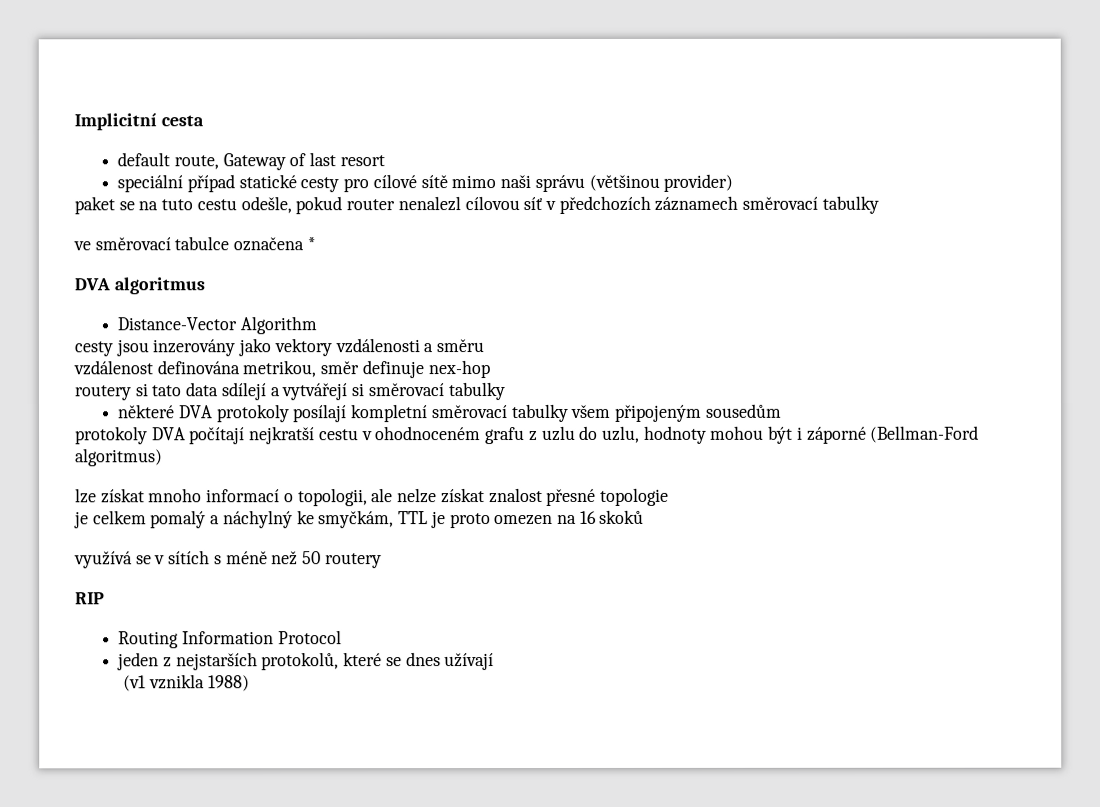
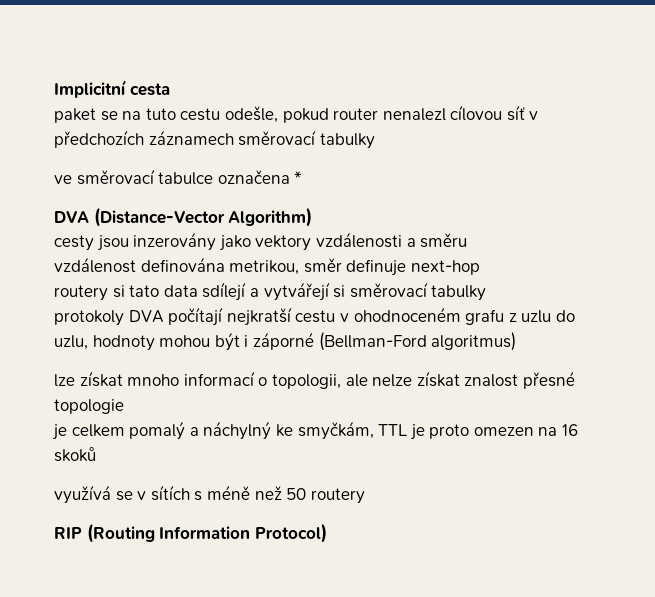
[117,152,385,171] [117,173,734,193] // default route, Gateway of last resort // speciální případ statické cesty pro cílové sítě mimo naši správu (většinou provider) -> (170, 89) none
[113,277,205,295] [117,316,318,335] algoritmus // Distance-Vector Algorithm -> [93,207,313,227] (Distance-Vector Algorithm)
[427,360,490,379] nex-hop -> [410,260,480,275] next-hop
[118,403,782,423] // některé DVA protokoly posílají kompletní směrovací tabulky všem připojeným sousedům -> (487, 293) none
[118,630,342,649] [117,652,495,671] [123,674,250,692] // Routing Information Protocol // jeden z nejstarších protokolů, které se dnes užívají // (v1 vznikla 1988) -> [86,523,327,543] (Routing Information Protocol)

